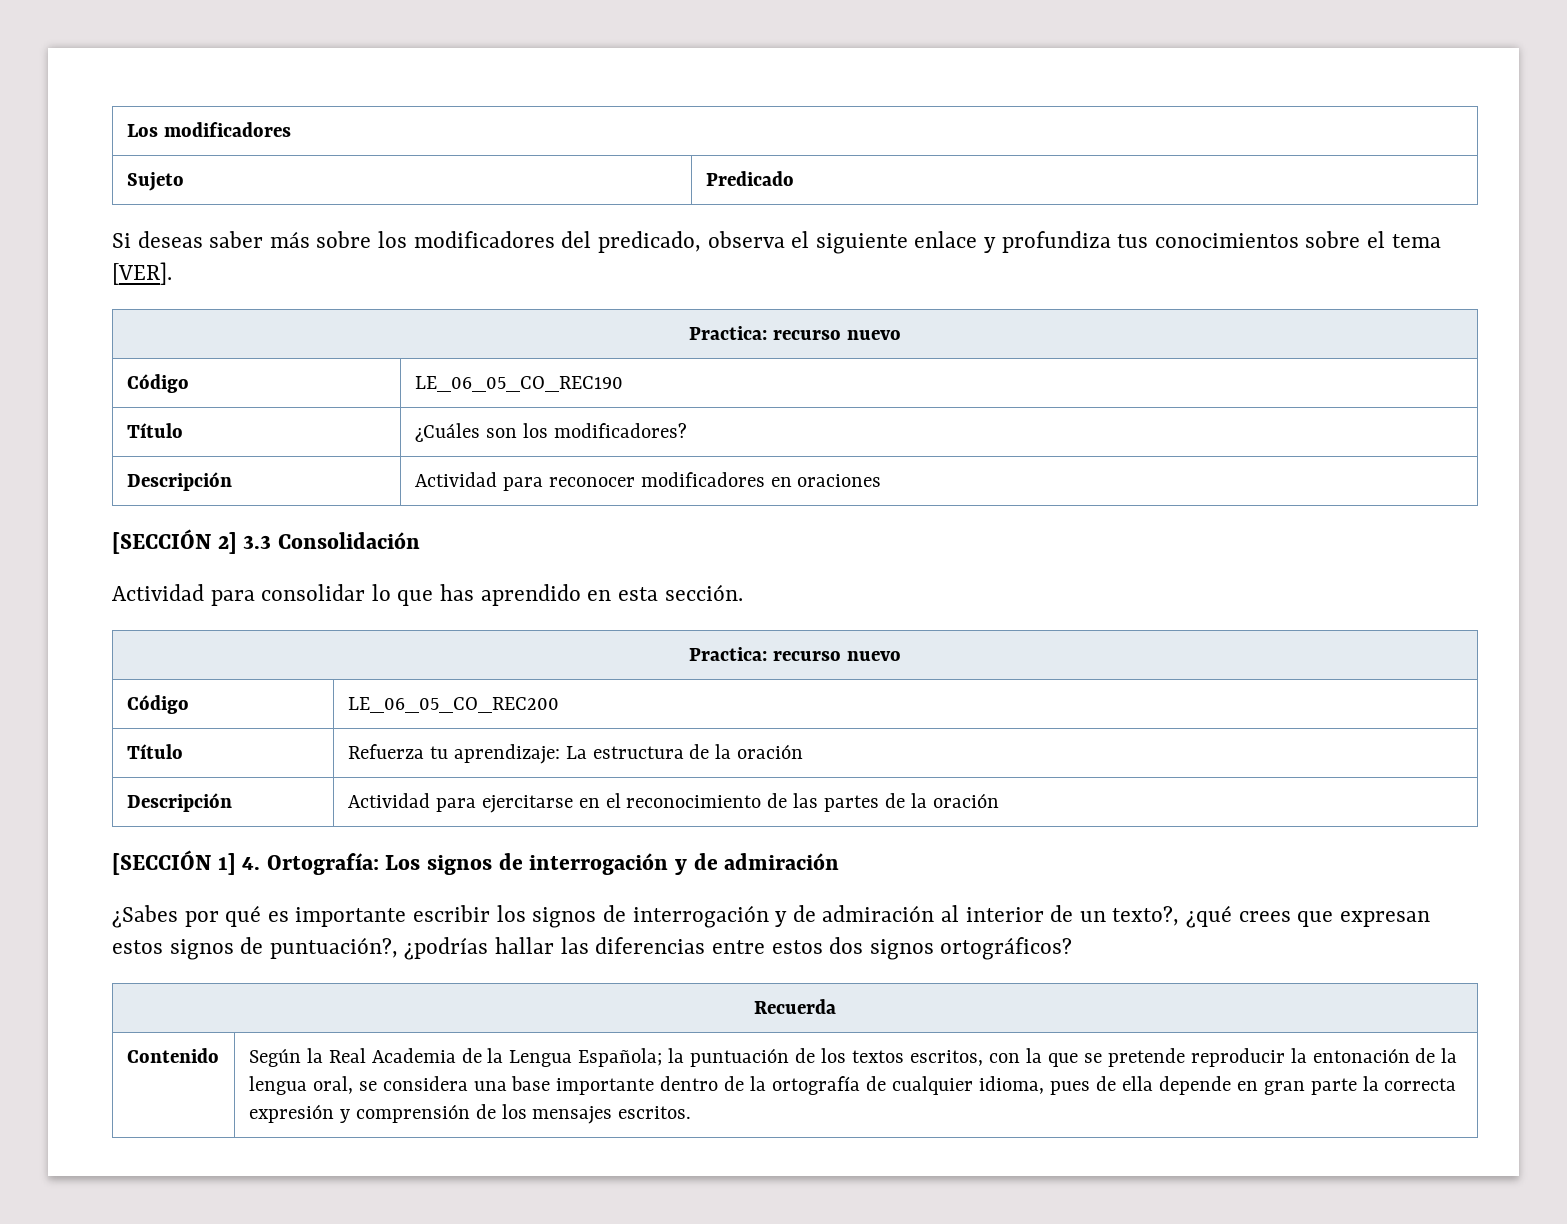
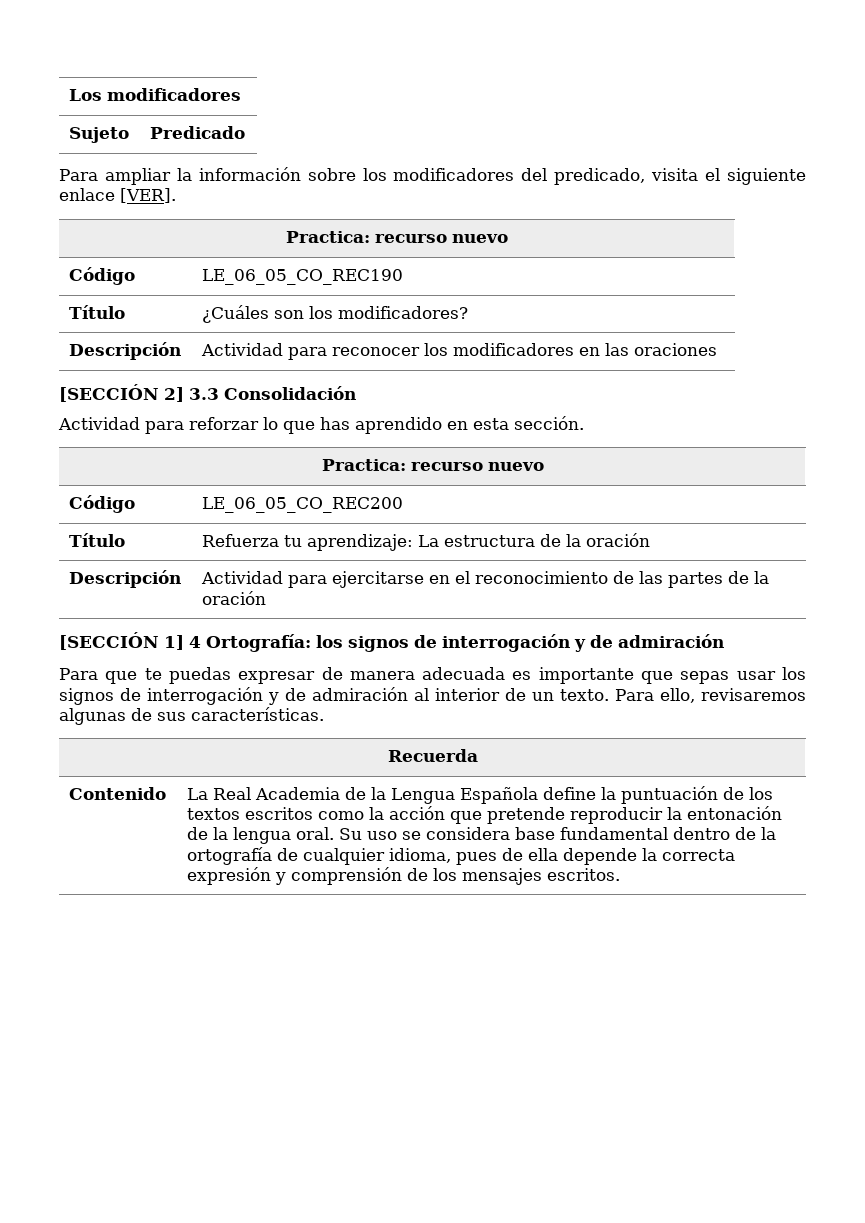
[112,231,310,248] Si deseas saber más -> [59,167,301,185] Para ampliar la información
[707,231,785,248] observa -> [651,168,699,181] visita
[983,231,1441,253] y profundiza tus conocimientos sobre el tema -> (115, 194) none
(635, 482) none -> [424,343,449,356] los
(792, 482) none -> [605,343,630,356] las
[261,584,366,601] consolidar -> [189,417,259,430] reforzar
[242,853,421,875] 4. Ortografía: Los -> [189,634,343,652] 4 Ortografía: los
[112,905,491,928] ¿Sabes por qué es importante escribir -> [59,667,776,684] Para que te puedas expresar de manera adecuada es importante que sepas usar
[1112,905,1430,928] [112,937,1073,960] texto?, ¿qué crees que expresan estos signos de puntuación?, ¿podrías hallar las diferencias entre estos dos signos ortográficos? -> [560,688,806,703] [59,707,324,725] texto. Para ello, revisaremos algunas de sus características.
[248,1048,323,1067] Según la -> [187,788,209,800] La
[578,1048,663,1067] Española; -> [460,787,597,804] Española define
[909,1048,1102,1067] escritos, con la que se -> [245,806,483,824] escritos como la acción que
[312,1076,655,1095] oral, se considera una base importante -> [296,827,669,840] oral. Su uso se considera base fundamental
[1236,1078,1357,1095] en gran parte -> (638, 856) none

